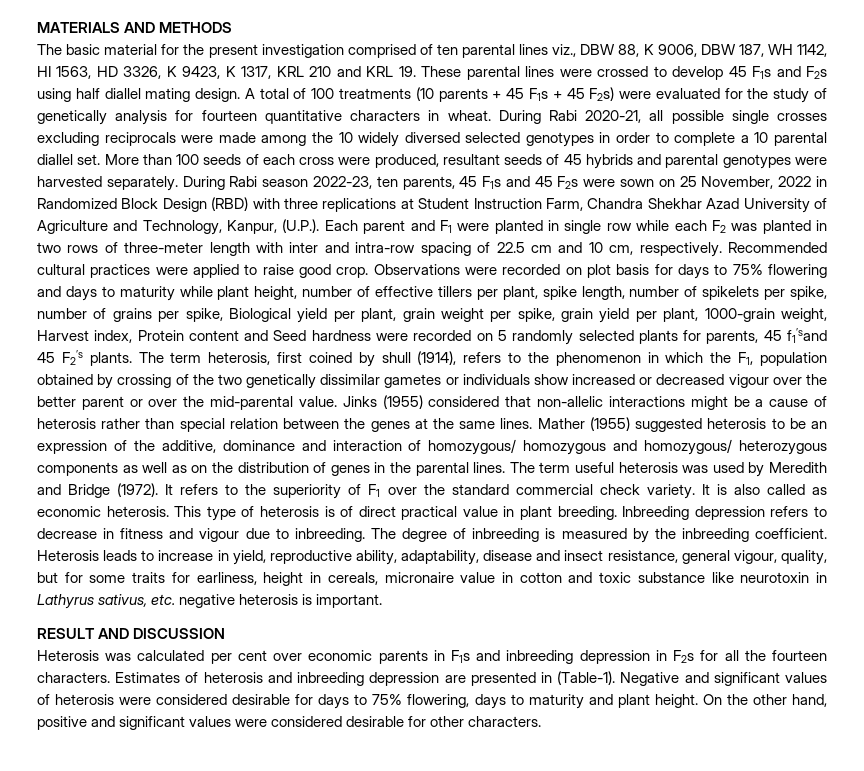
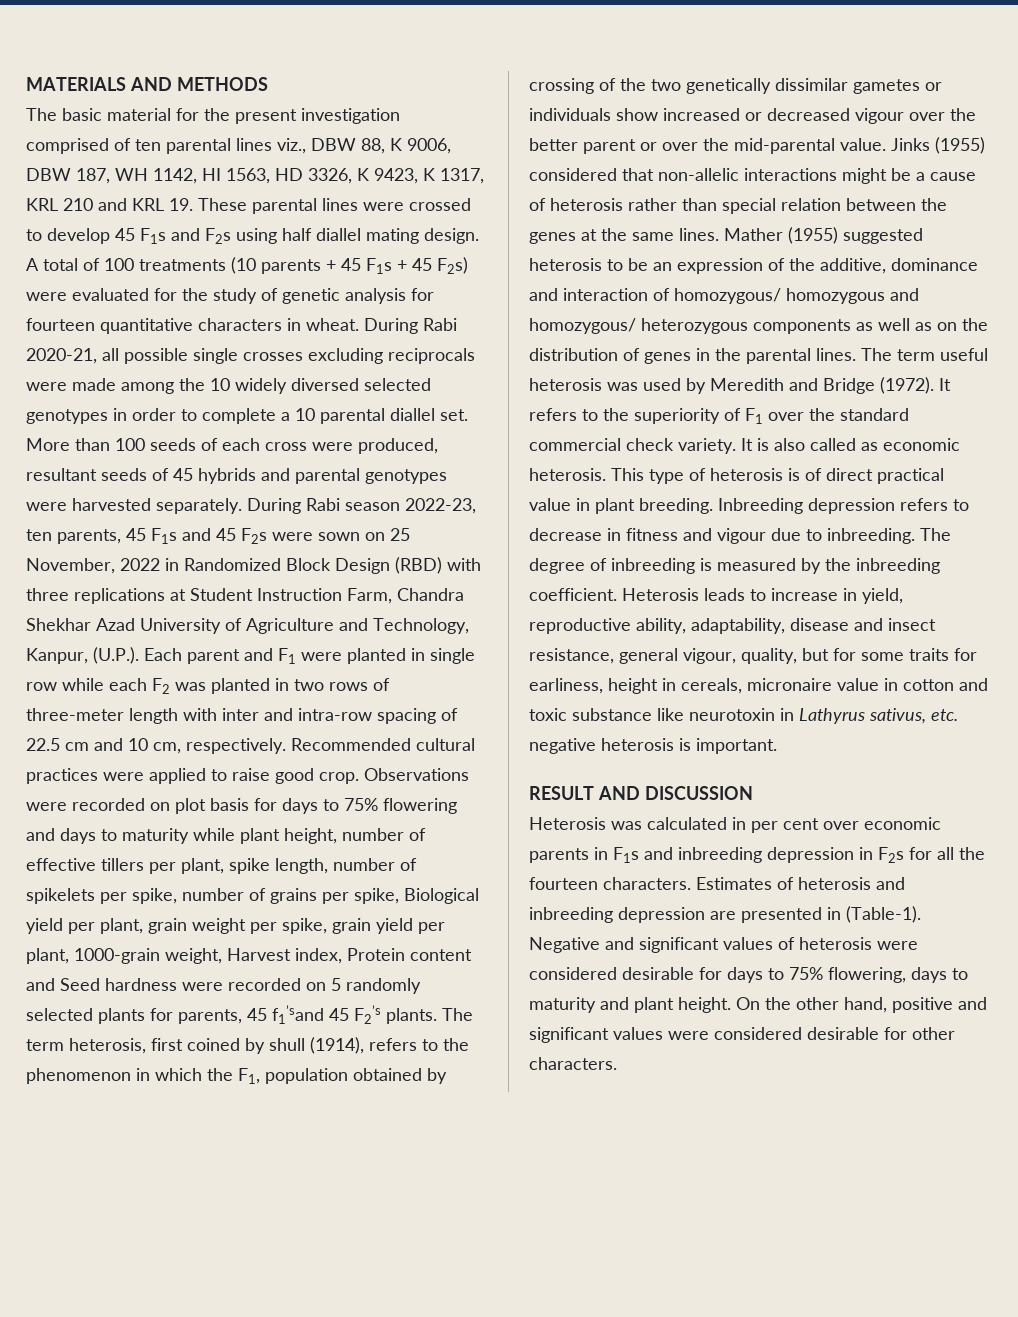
[37,110,107,125] genetically -> [282,288,340,304] genetic
(205, 655) none -> [732,817,746,830] in

